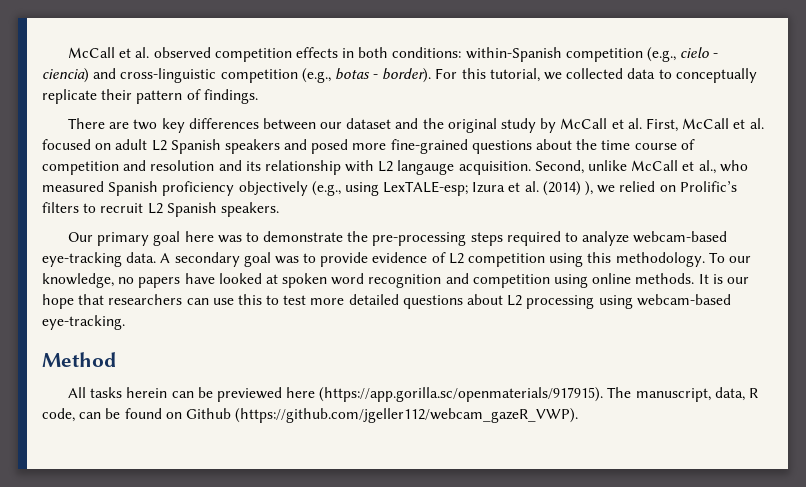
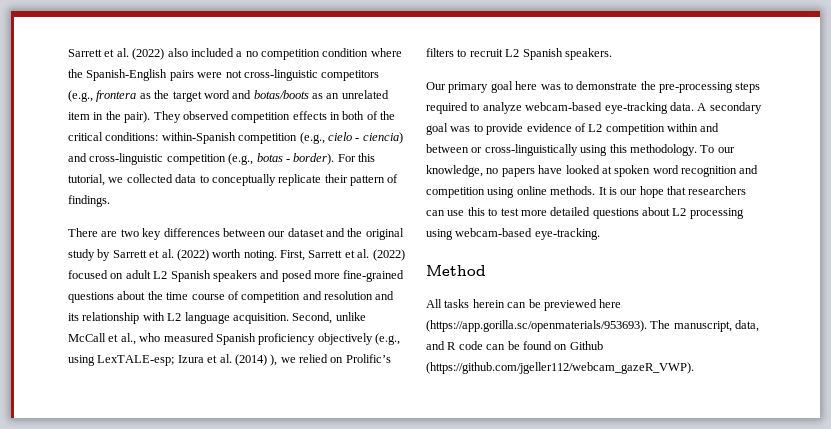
[67,47,150,58] McCall et al. -> [68,48,402,60] [68,69,380,81] [68,90,389,102] [68,111,181,123] Sarrett et al. (2022) also included a no competition condition where the Spanish-English pairs were not cross-linguistic competitors (e.g., frontera as the target word and botas/boots as an unrelated item in the pair). They
(389, 52) none -> [366,111,396,120] [68,132,103,141] of the critical
[560,118,764,132] McCall et al. First, McCall et al. -> [112,249,405,261] Sarrett et al. (2022) worth noting. First, Sarrett et al. (2022)
[397,160,455,175] langauge -> [184,312,230,324] language
(546, 260) none -> [667,123,720,132] [426,144,578,156] within and between or cross-linguistically
[319,387,604,402] (https://app.gorilla.sc/openmaterials/917915). -> [426,320,647,332] (https://app.gorilla.sc/openmaterials/953693).
[749,388,759,398] [42,408,75,422] R code, -> [426,341,483,350] and R code

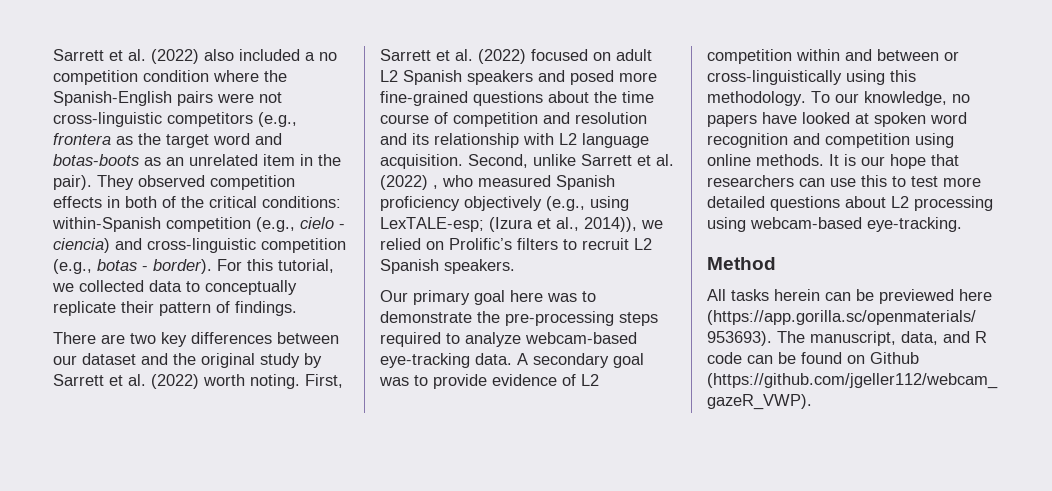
[253,90,309,99] botas/boots -> [53,154,139,166] botas-boots
[68,333,136,345] McCall et al., -> [581,154,674,166] [380,175,438,190] Sarrett et al. (2022) ,
[177,354,278,366] Izura et al. (2014) ), -> [489,217,637,232] (Izura et al., 2014)),

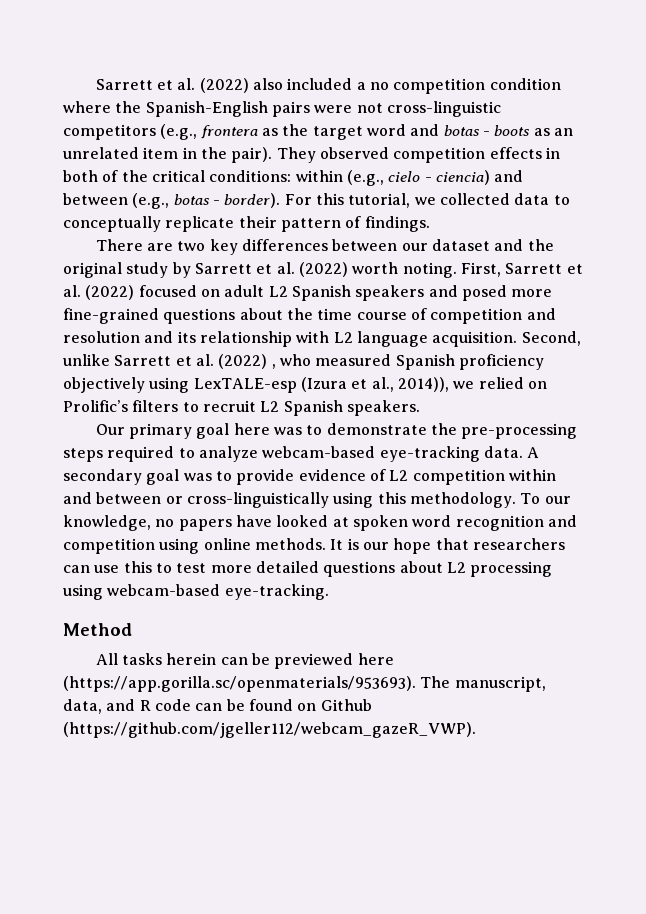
[53,154,139,166] botas-boots -> [443,125,531,136] botas - boots
[52,217,251,232] within-Spanish competition -> [295,170,343,182] within
[147,238,346,253] cross-linguistic competition -> [63,193,128,205] between
[546,196,629,211] [380,217,484,232] (e.g., using LexTALE-esp; -> [149,377,297,393] using LexTALE-esp

